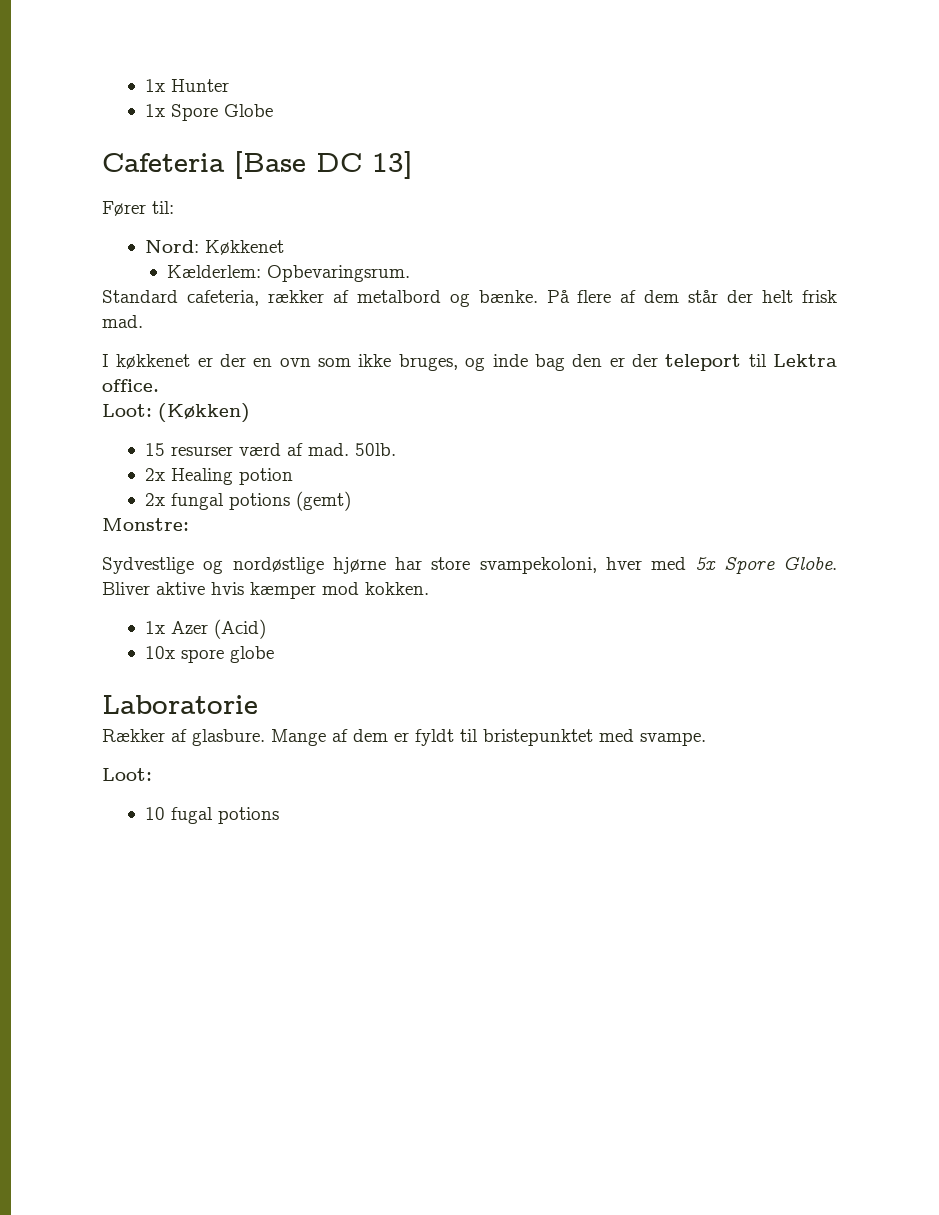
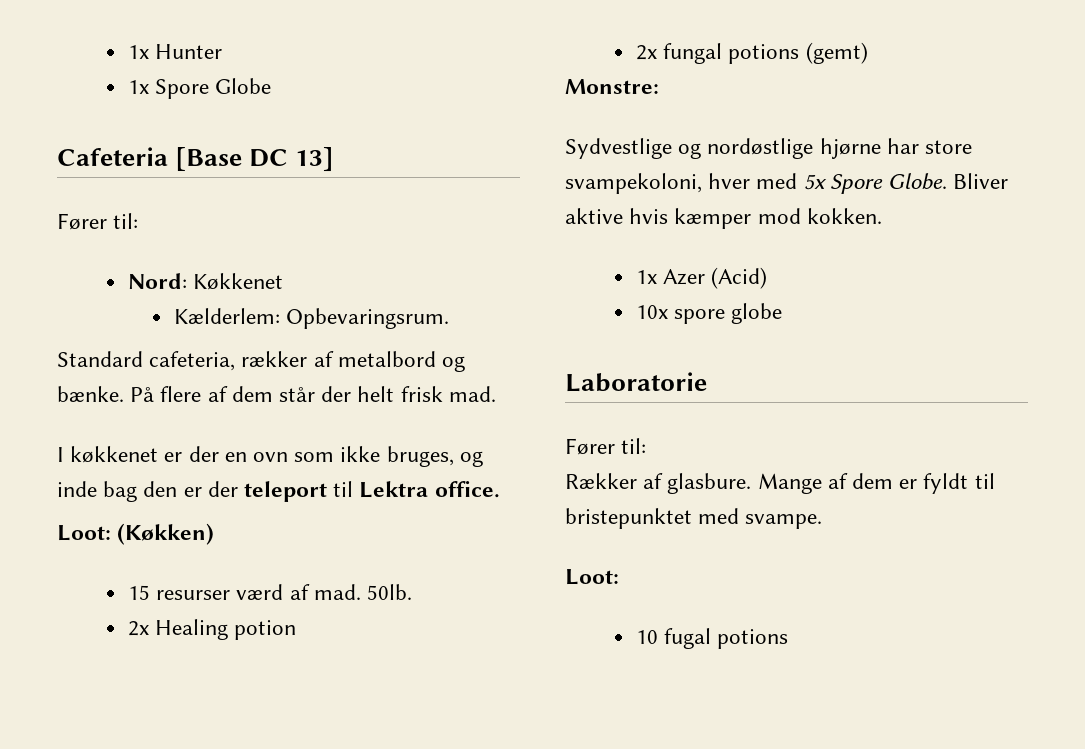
(258, 704) none -> [565,438,647,455] // Fører til:

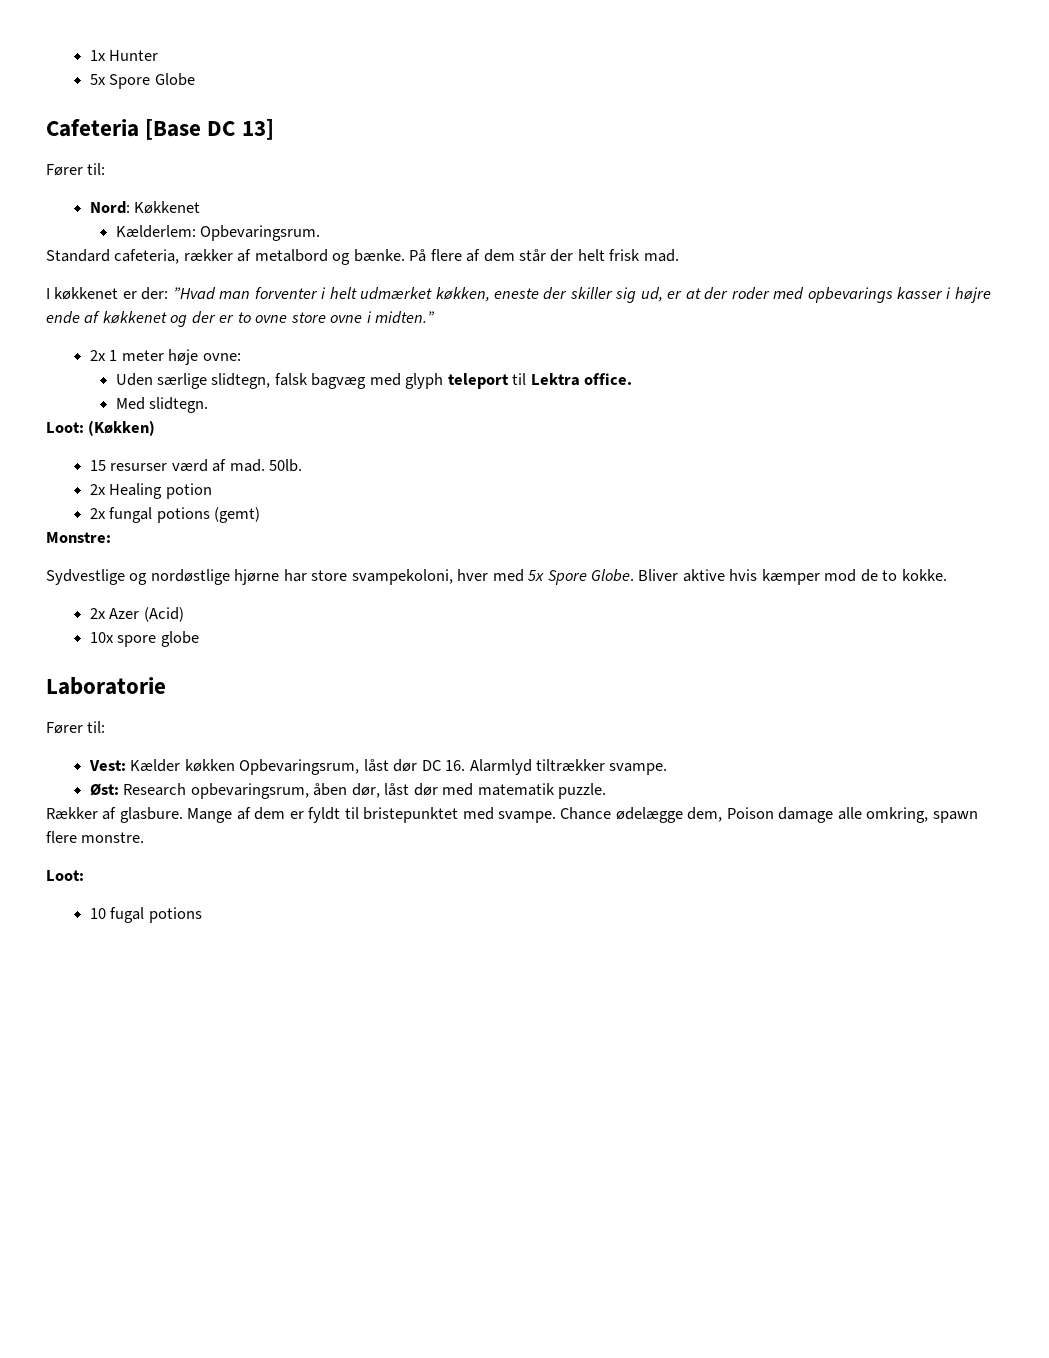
[128,80,150,94] 1x -> [89,74,106,85] 5x
[188,446,483,467] [57,481,238,502] der en ovn som ikke bruges, og inde bag den er der -> [141,287,991,303] [46,311,435,327] [89,349,241,365] [115,373,444,389] der: ”Hvad man forventer i helt udmærket køkken, eneste der skiller sig ud, er at der roder med opbevarings kasser i højre ende af køkkenet og der er to ovne store ovne i midten.” // 2x 1 meter høje ovne: // Uden særlige slidtegn, falsk bagvæg med glyph
(500, 489) none -> [115,397,209,413] // Med slidtegn.
[806,208,882,224] [636,270,658,284] kokken. // 1x -> [860,569,947,582] [89,608,106,619] de to kokke. // 2x
(647, 446) none -> [88,759,668,775] [89,783,606,799] // Vest: Kælder køkken Opbevaringsrum, låst dør DC 16. Alarmlyd tiltrækker svampe. // Øst: Research opbevaringsrum, åben dør, låst dør med matematik puzzle.
(823, 521) none -> [560,807,978,823] [46,831,145,843] Chance ødelægge dem, Poison damage alle omkring, spawn flere monstre.

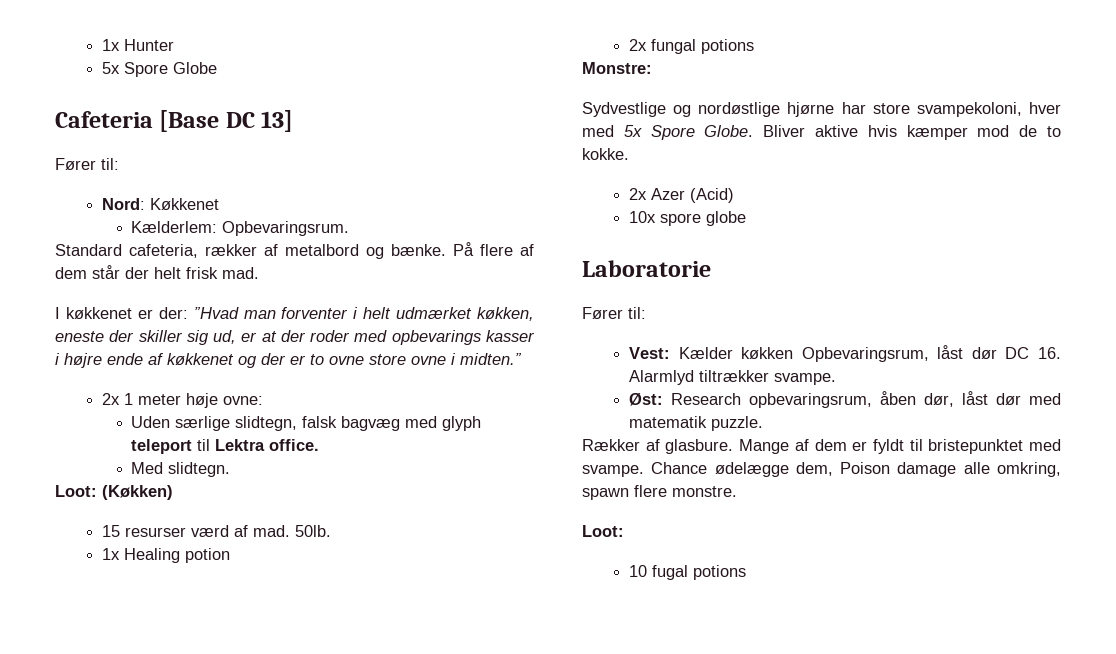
[89,484,106,495] 2x -> [102,548,121,560] 1x
[214,507,261,523] (gemt) -> (755, 46) none

